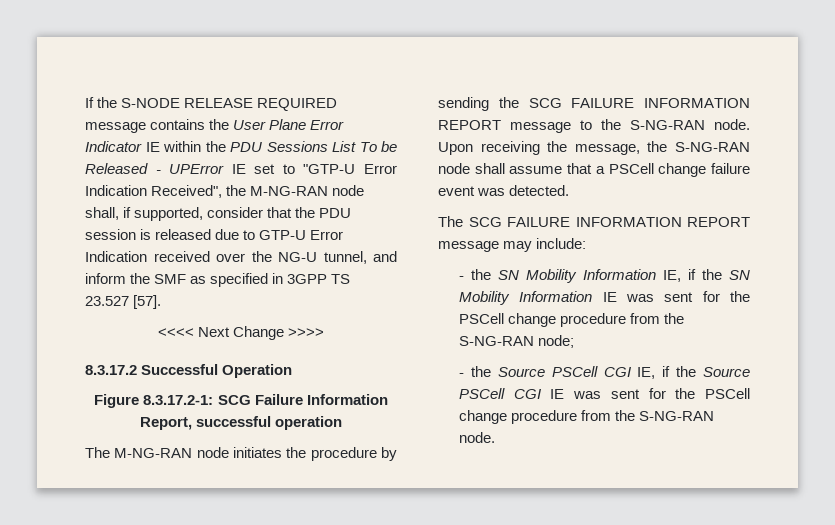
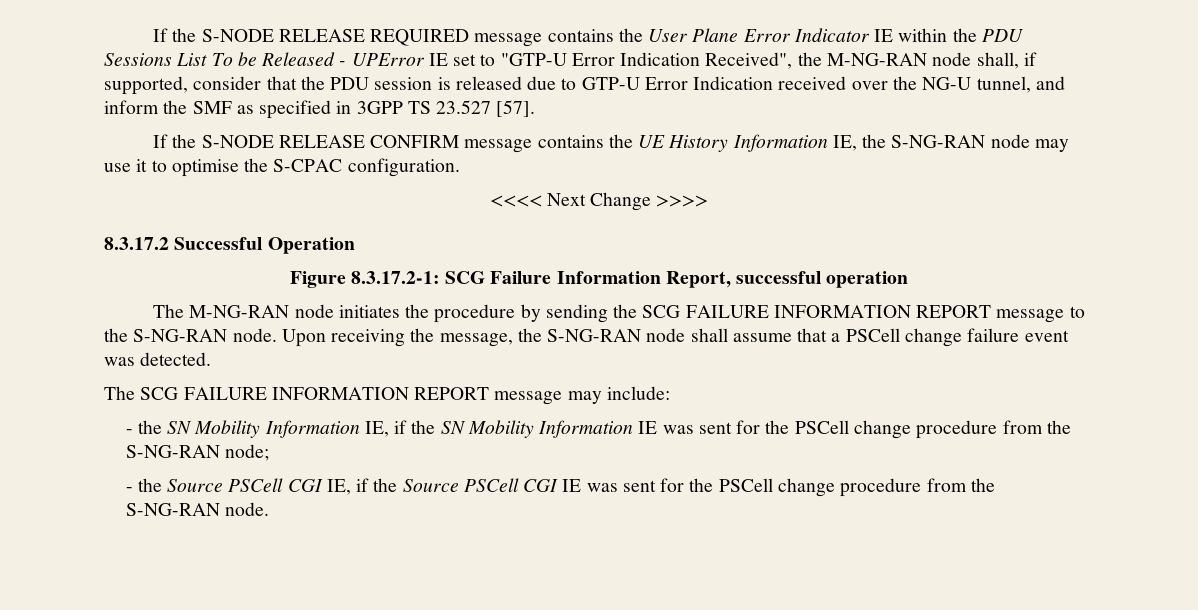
(162, 302) none -> [153,134,1069,153] [104,158,460,177] // If the S-NODE RELEASE CONFIRM message contains the UE History Information IE, the S-NG-RAN node may use it to optimise the S-CPAC configuration.

